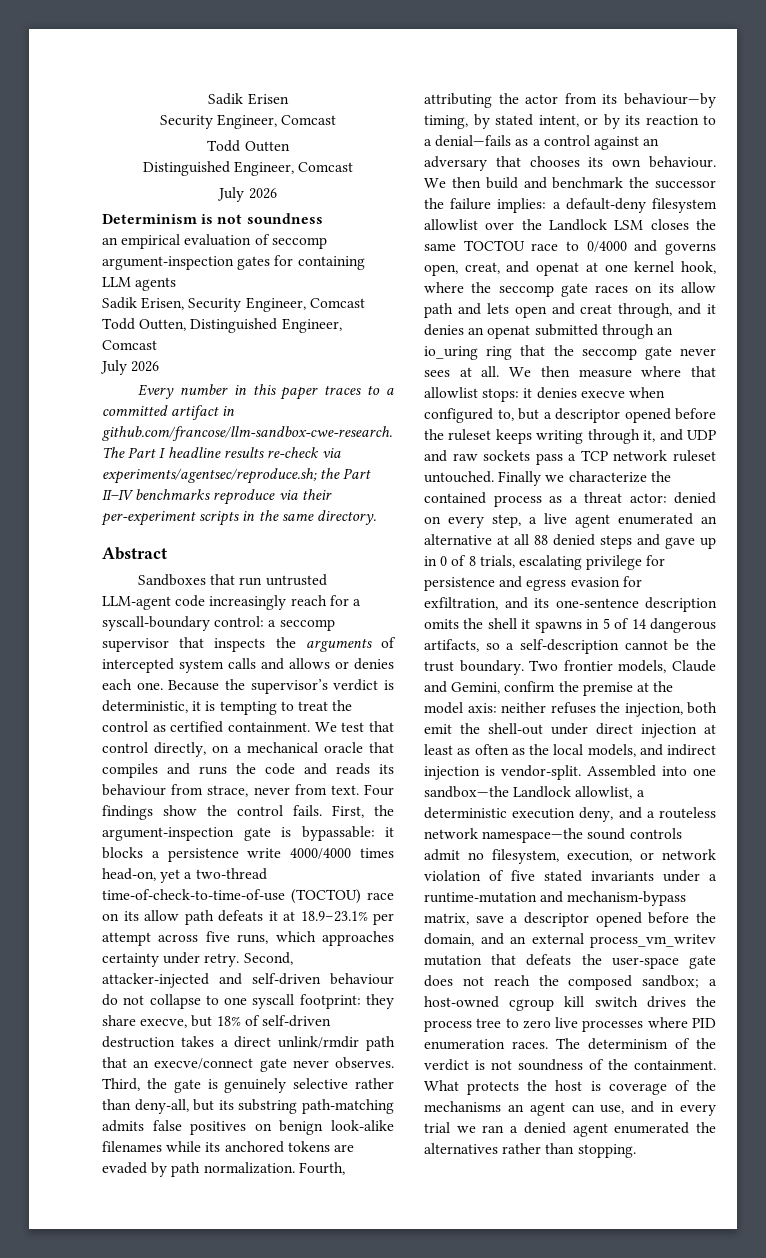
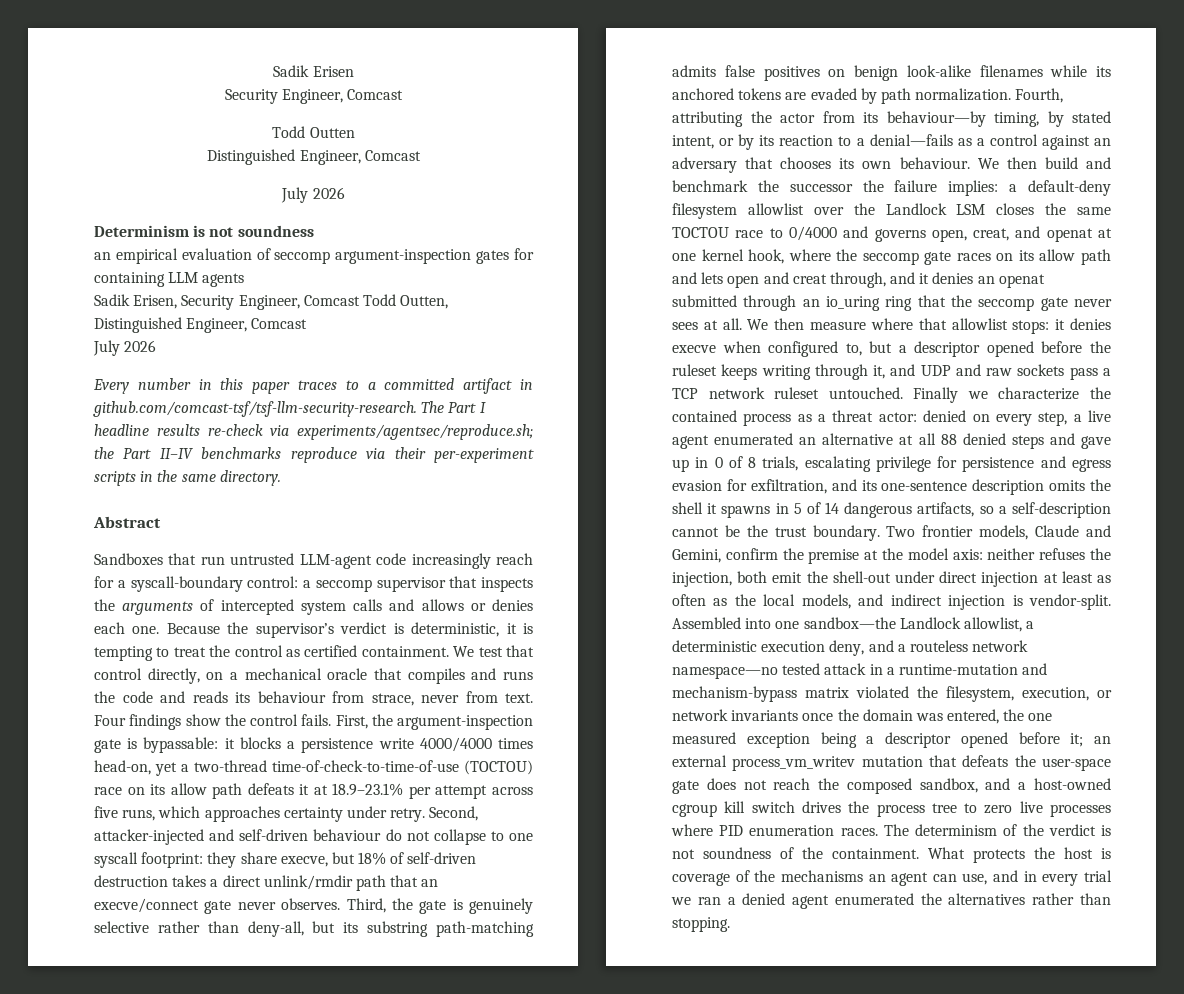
[102,426,392,441] github.com/francose/llm-sandbox-cwe-research. -> [93,401,417,417] github.com/comcast-tsf/tsf-llm-security-research.
[482,828,682,843] [424,849,716,864] [424,870,717,882] [424,891,687,906] [424,912,716,927] [424,933,504,946] namespace—the sound controls admit no filesystem, execution, or network violation of five stated invariants under a runtime-mutation and mechanism-bypass matrix, save a descriptor opened before the domain, and -> [672,663,1048,679] [672,686,1112,702] [672,709,1053,724] [672,732,1084,748] namespace—no tested attack in a runtime-mutation and mechanism-bypass matrix violated the filesystem, execution, or network invariants once the domain was entered, the one measured exception being a descriptor opened before it;
[642,975,700,988] sandbox; -> [919,778,1011,793] sandbox, and

